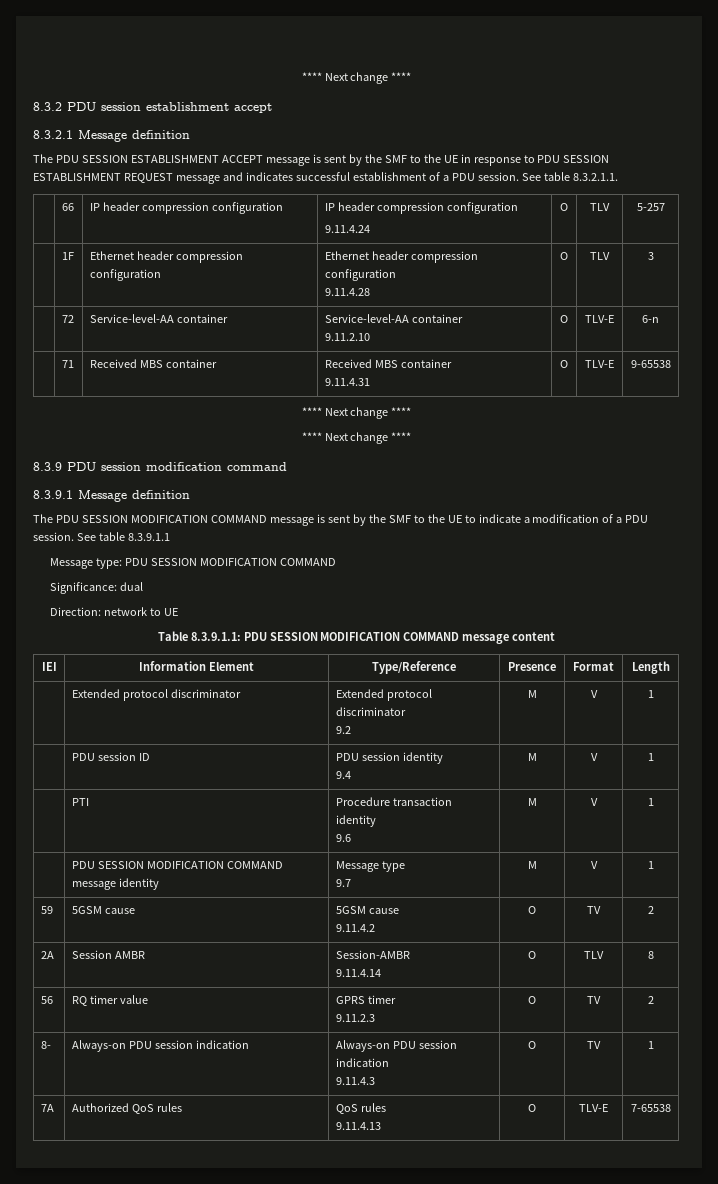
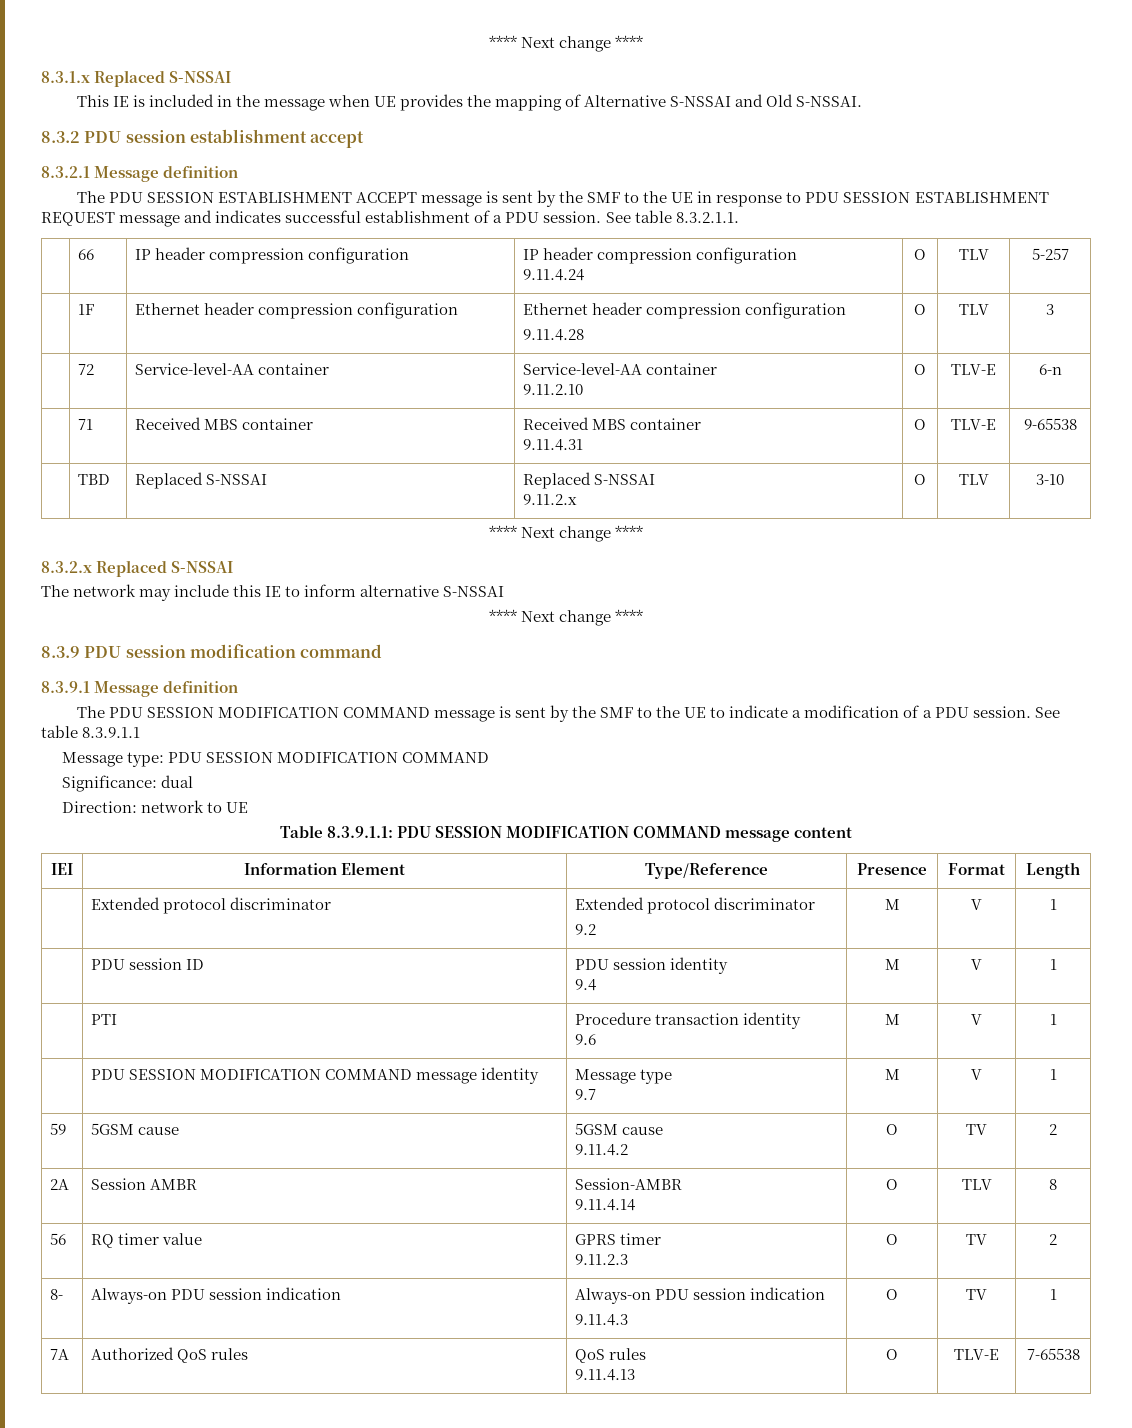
[301,72,412,84] **** Next change **** -> [488,35,644,52] [41,70,232,87] [76,94,863,111] **** Next change **** // 8.3.1.x Replaced S-NSSAI // This IE is included in the message when UE provides the mapping of Alternative S-NSSAI and Old S-NSSAI.
[301,407,412,419] // **** Next change **** -> [77,474,110,485] [134,472,268,489] [522,472,656,489] [522,494,577,505] [914,474,926,485] [958,474,989,485] [1036,474,1064,485] [488,525,644,542] [41,560,234,577] [41,584,505,601] // | TBD | Replaced S-NSSAI | Replaced S-NSSAI // 9.11.2.x | O | TLV | 3-10 // **** Next change **** // 8.3.2.x Replaced S-NSSAI // The network may include this IE to inform alternative S-NSSAI

